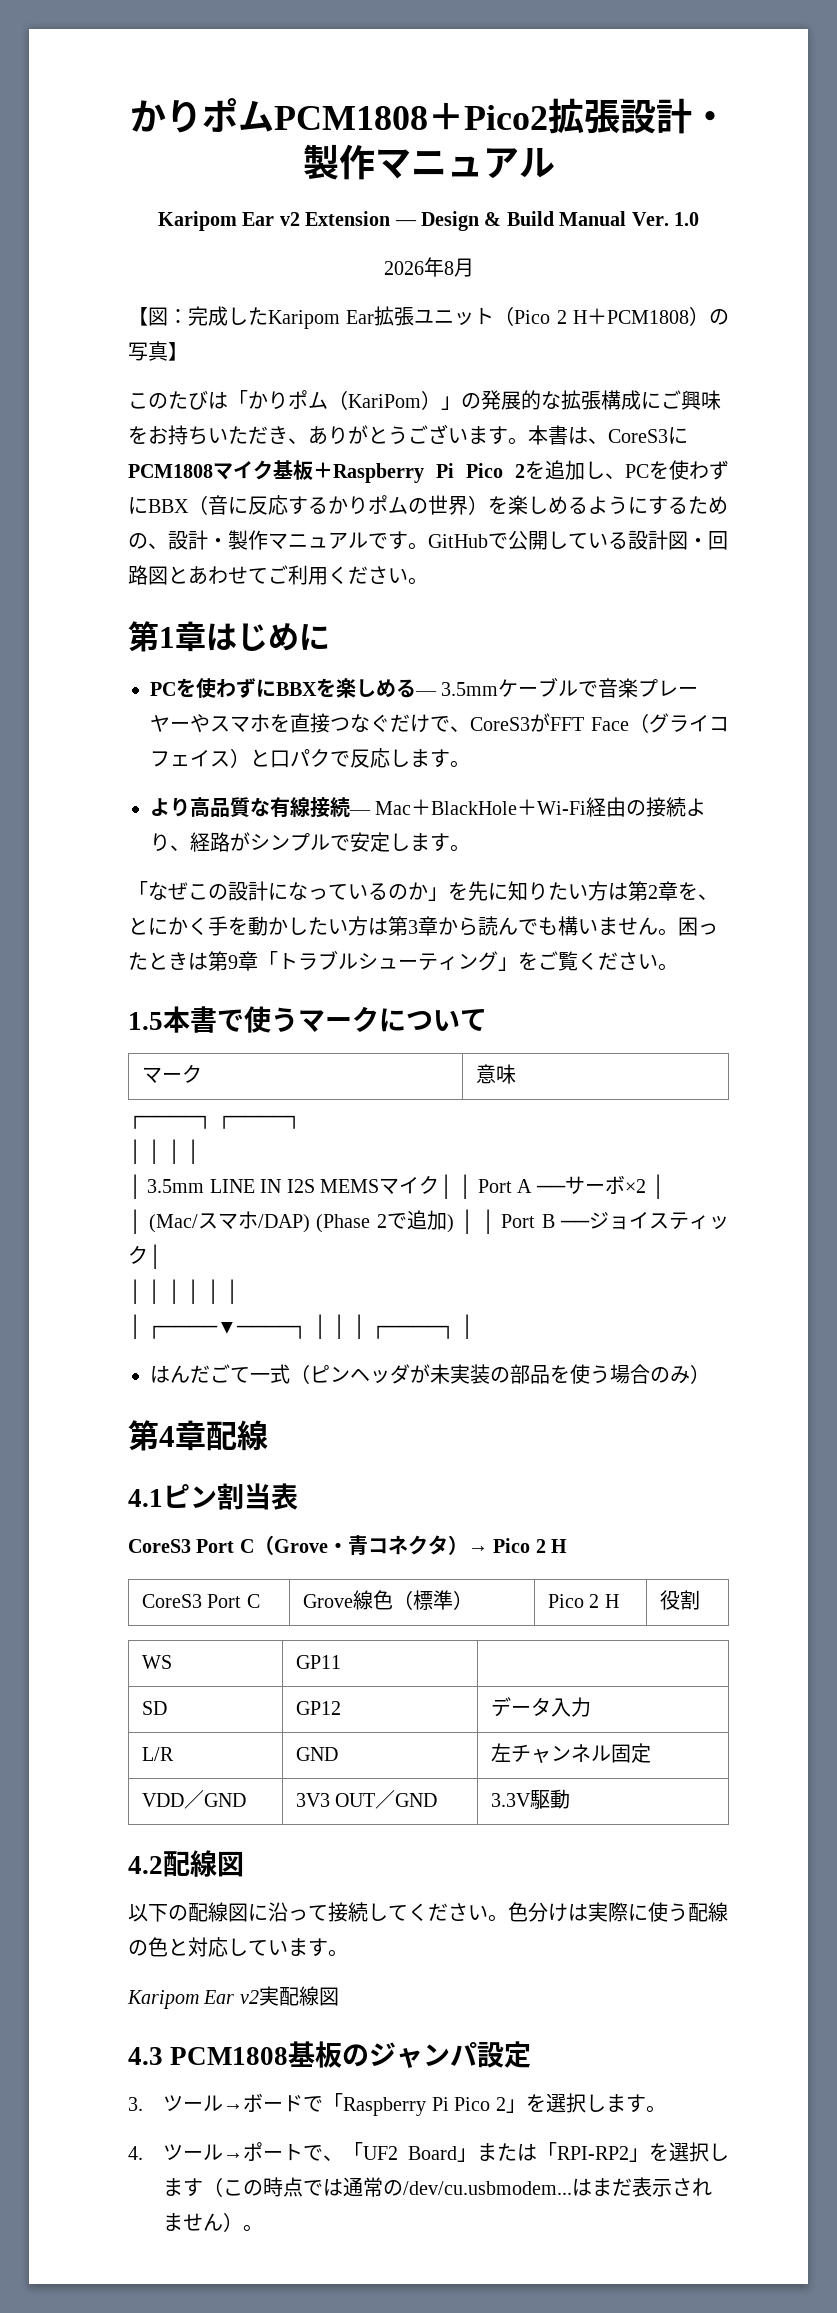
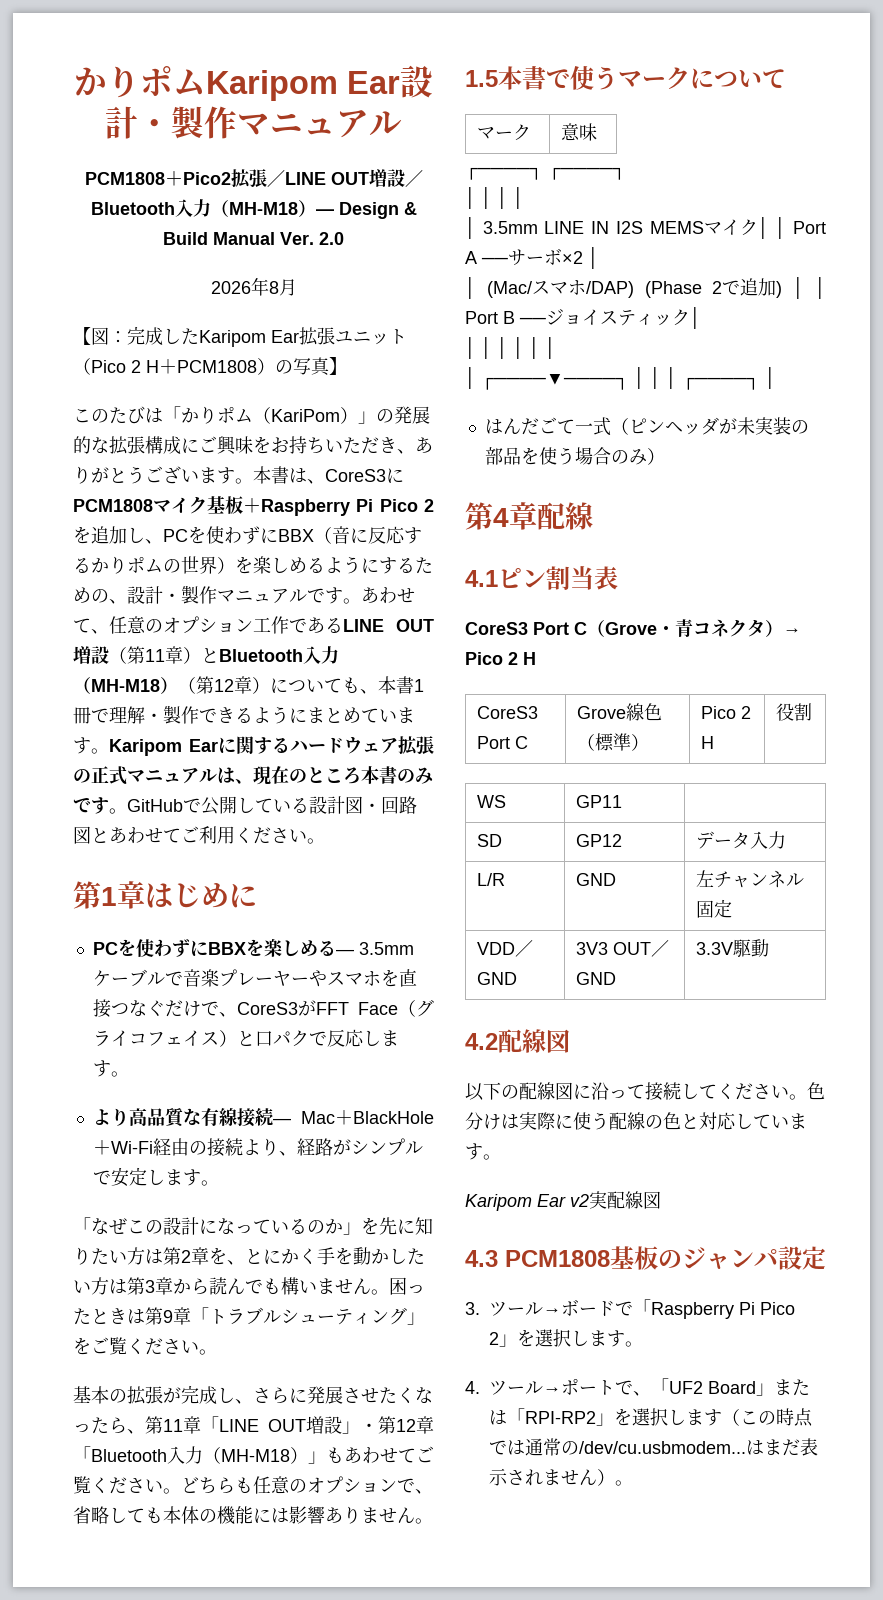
[129,98,620,134] かりポムPCM1808＋Pico2拡張 -> [74,66,400,101] かりポムKaripom Ear
[158,211,391,231] Karipom Ear v2 Extension -> [84,169,423,188] [90,199,316,217] PCM1808＋Pico2拡張／LINE OUT増設／Bluetooth入力（MH-M18）
[673,212,699,226] 1.0 -> [319,232,344,245] 2.0
(428, 546) none -> [361,587,415,604] [73,616,434,634] [73,646,339,664] [73,676,424,694] [73,705,415,724] [73,736,434,756] [73,766,433,785] [73,797,127,814] あわせて、任意のオプション工作であるLINE OUT増設（第11章）とBluetooth入力（MH-M18）（第12章）についても、本書1冊で理解・製作できるようにまとめています。Karipom Earに関するハードウェア拡張の正式マニュアルは、現在のところ本書のみです。
(678, 967) none -> [73,1385,433,1405] [73,1416,434,1434] [73,1446,434,1464] [73,1476,433,1494] [73,1506,433,1525] // 基本の拡張が完成し、さらに発展させたくなったら、第11章「LINE OUT増設」・第12章「Bluetooth入力（MH-M18）」もあわせてご覧ください。どちらも任意のオプションで、省略しても本体の機能には影響ありません。

